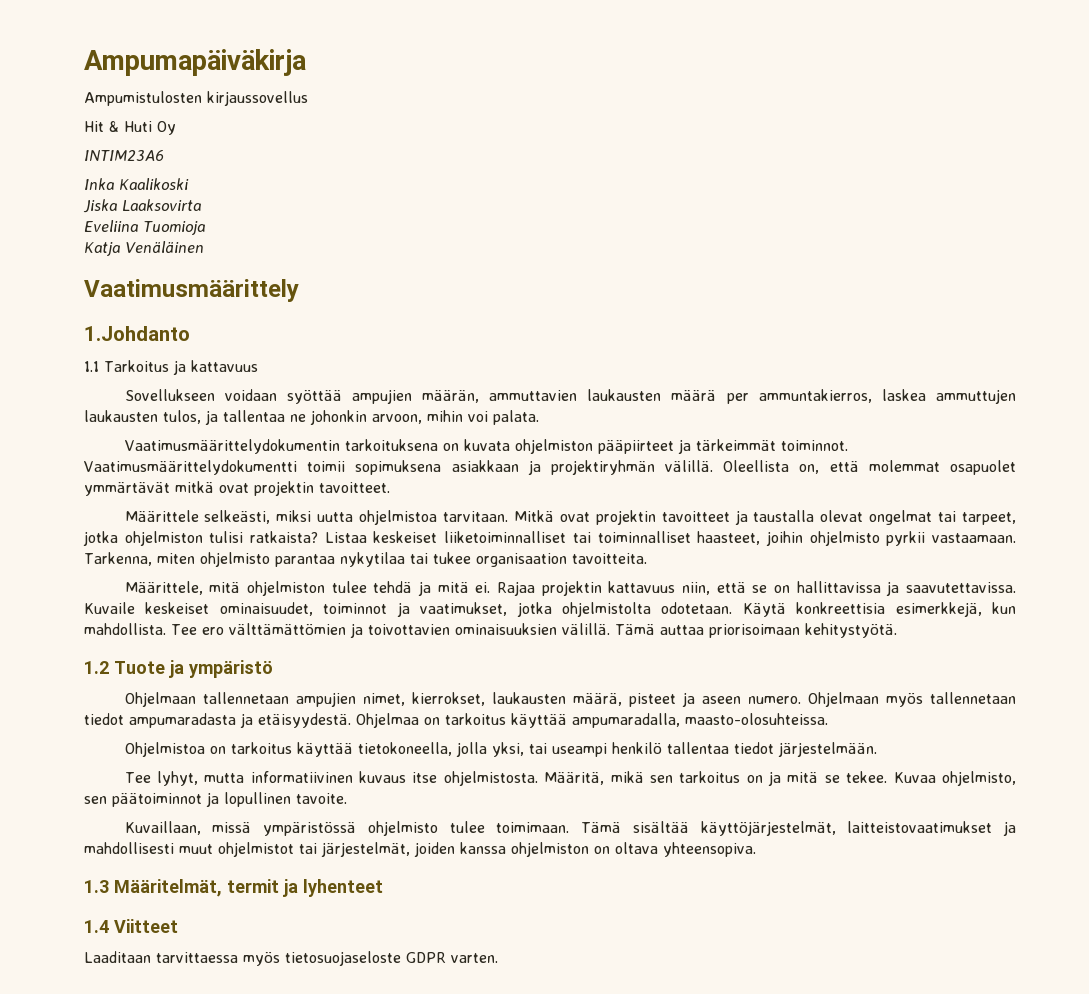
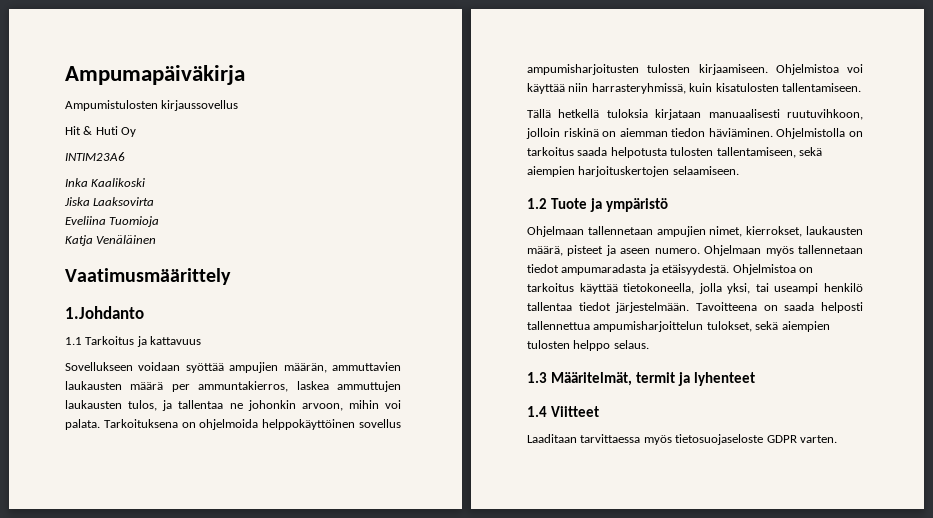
[124,439,848,454] [84,460,1016,475] [84,481,390,496] [124,510,1016,525] [83,531,1017,546] [84,552,647,567] [124,581,1016,596] [84,602,1016,617] [84,623,897,638] // Vaatimusmäärittelydokumentin tarkoituksena on kuvata ohjelmiston pääpiirteet ja tärkeimmät toiminnot. Vaatimusmäärittelydokumentti toimii sopimuksena asiakkaan ja projektiryhmän välillä. Oleellista on, että molemmat osapuolet ymmärtävät mitkä ovat projektin tavoitteet. // Määrittele selkeästi, miksi uutta ohjelmistoa tarvitaan. Mitkä ovat projektin tavoitteet ja taustalla olevat ongelmat tai tarpeet, jotka ohjelmiston tulisi ratkaista? Listaa keskeiset liiketoiminnalliset tai toiminnalliset haasteet, joihin ohjelmisto pyrkii vastaamaan. Tarkenna, miten ohjelmisto parantaa nykytilaa tai tukee organisaation tavoitteita. // Määrittele, mitä ohjelmiston tulee tehdä ja mitä ei. Rajaa projektin kattavuus niin, että se on hallittavissa ja saavutettavissa. Kuvaile keskeiset ominaisuudet, toiminnot ja vaatimukset, jotka ohjelmistolta odotetaan. Käytä konkreettisia esimerkkejä, kun mahdollista. Tee ero välttämättömien ja toivottavien ominaisuuksien välillä. Tämä auttaa priorisoimaan kehitystyötä. -> [103,419,402,430] [527,64,863,75] [527,83,861,94] [527,109,863,120] [526,128,863,139] [527,147,822,158] [527,166,739,177] Tarkoituksena on ohjelmoida helppokäyttöinen sovellus ampumisharjoitusten tulosten kirjaamiseen. Ohjelmistoa voi käyttää niin harrasteryhmissä, kuin kisatulosten tallentamiseen. // Tällä hetkellä tuloksia kirjataan manuaalisesti ruutuvihkoon, jolloin riskinä on aiemman tiedon häviäminen. Ohjelmistolla on tarkoitus saada helpotusta tulosten tallentamiseen, sekä aiempien harjoituskertojen selaamiseen.
[356,713,828,728] Ohjelmaa on tarkoitus käyttää ampumaradalla, maasto-olosuhteissa. // -> (730, 269) none
[124,771,1017,786] [84,792,347,807] [124,821,1016,836] [84,842,756,857] // Tee lyhyt, mutta informatiivinen kuvaus itse ohjelmistosta. Määritä, mikä sen tarkoitus on ja mitä se tekee. Kuvaa ohjelmisto, sen päätoiminnot ja lopullinen tavoite. // Kuvaillaan, missä ympäristössä ohjelmisto tulee toimimaan. Tämä sisältää käyttöjärjestelmät, laitteistovaatimukset ja mahdollisesti muut ohjelmistot tai järjestelmät, joiden kanssa ohjelmiston on oltava yhteensopiva. -> [696,302,863,313] [527,321,830,332] [527,340,649,351] Tavoitteena on saada helposti tallennettua ampumisharjoittelun tulokset, sekä aiempien tulosten helppo selaus.

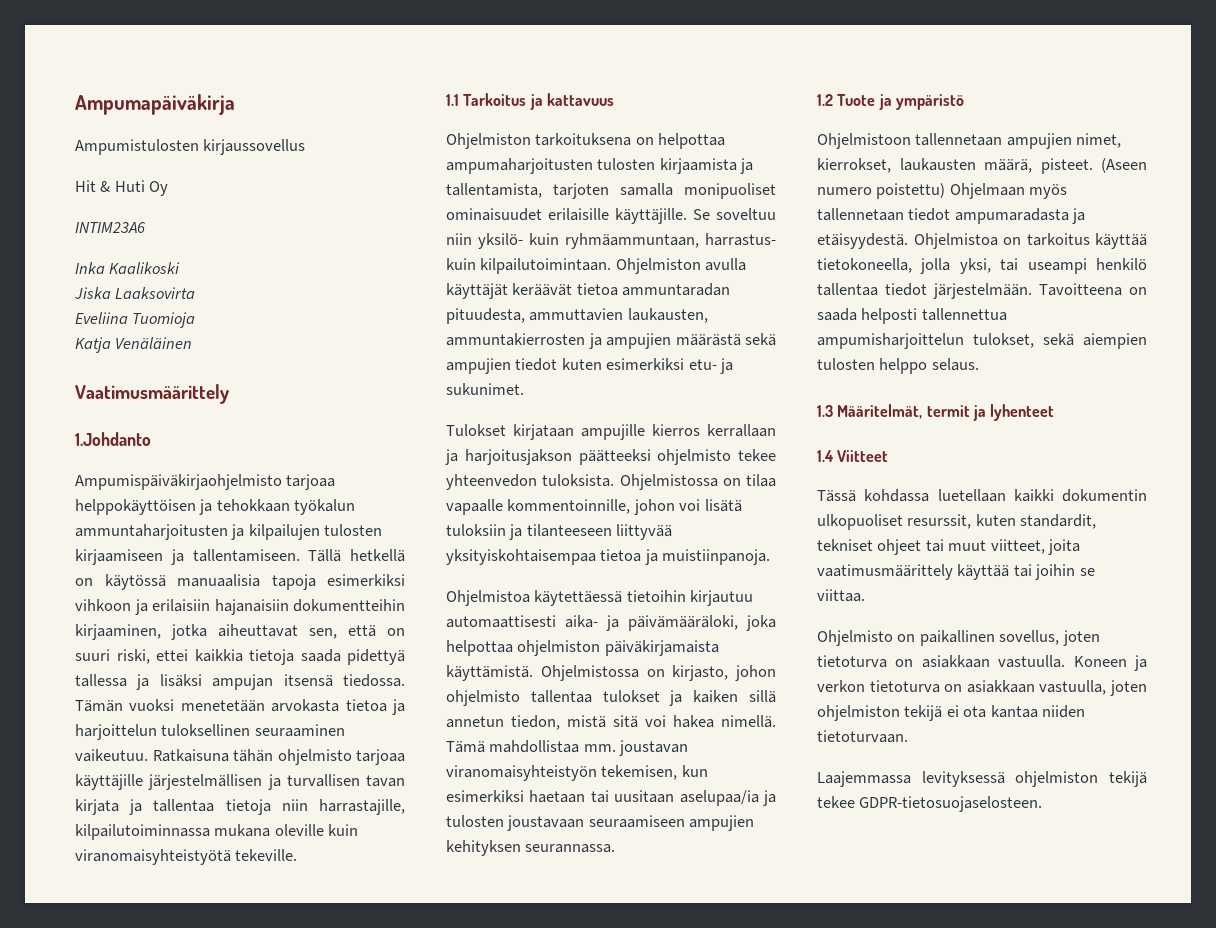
[65,336,202,347] [65,362,401,373] [65,381,401,392] [65,400,401,411] [65,419,402,430] [527,64,863,75] [527,83,861,94] [527,109,863,120] [526,128,863,139] [527,147,822,158] [527,166,739,177] 1.1 Tarkoitus ja kattavuus // Sovellukseen voidaan syöttää ampujien määrän, ammuttavien laukausten määrä per ammuntakierros, laskea ammuttujen laukausten tulos, ja tallentaa ne johonkin arvoon, mihin voi palata. Tarkoituksena on ohjelmoida helppokäyttöinen sovellus ampumisharjoitusten tulosten kirjaamiseen. Ohjelmistoa voi käyttää niin harrasteryhmissä, kuin kisatulosten tallentamiseen. // Tällä hetkellä tuloksia kirjataan manuaalisesti ruutuvihkoon, jolloin riskinä on aiemman tiedon häviäminen. Ohjelmistolla on tarkoitus saada helpotusta tulosten tallentamiseen, sekä aiempien harjoituskertojen selaamiseen. -> [75,474,336,490] [75,499,356,515] [75,524,383,540] [75,549,405,565] [75,574,405,590] [75,599,405,615] [75,624,405,640] [75,649,405,665] [75,674,405,690] [75,699,405,715] [75,724,345,740] [75,749,405,765] [75,774,405,790] [75,799,406,815] [75,824,359,840] [75,849,298,865] [446,93,614,110] [446,133,726,149] [446,158,754,174] [446,183,776,199] [446,208,776,224] [446,233,776,249] [446,258,747,274] [446,283,731,299] [446,308,708,324] [446,333,776,349] [446,358,734,374] [446,383,524,395] [446,424,776,440] [445,449,776,465] [446,474,776,490] [446,499,742,515] [446,524,673,540] [446,549,771,565] [446,590,754,606] [446,615,776,631] [446,640,719,656] [446,665,776,681] [446,690,776,706] [446,715,776,730] [446,740,689,756] [446,765,708,781] [446,790,776,806] [446,815,755,831] [446,840,616,856] Ampumispäiväkirjaohjelmisto tarjoaa helppokäyttöisen ja tehokkaan työkalun ammuntaharjoitusten ja kilpailujen tulosten kirjaamiseen ja tallentamiseen. Tällä hetkellä on käytössä manuaalisia tapoja esimerkiksi vihkoon ja erilaisiin hajanaisiin dokumentteihin kirjaaminen, jotka aiheuttavat sen, että on suuri riski, ettei kaikkia tietoja saada pidettyä tallessa ja lisäksi ampujan itsensä tiedossa. Tämän vuoksi menetetään arvokasta tietoa ja harjoittelun tuloksellinen seuraaminen vaikeutuu. Ratkaisuna tähän ohjelmisto tarjoaa käyttäjille järjestelmällisen ja turvallisen tavan kirjata ja tallentaa tietoja niin harrastajille, kilpailutoiminnassa mukana oleville kuin viranomaisyhteistyötä tekeville. // 1.1 Tarkoitus ja kattavuus // Ohjelmiston tarkoituksena on helpottaa ampumaharjoitusten tulosten kirjaamista ja tallentamista, tarjoten samalla monipuoliset ominaisuudet erilaisille käyttäjille. Se soveltuu niin yksilö- kuin ryhmäammuntaan, harrastus- kuin kilpailutoimintaan. Ohjelmiston avulla käyttäjät keräävät tietoa ammuntaradan pituudesta, ammuttavien laukausten, ammuntakierrosten ja ampujien määrästä sekä ampujien tiedot kuten esimerkiksi etu- ja sukunimet. // Tulokset kirjataan ampujille kierros kerrallaan ja harjoitusjakson päätteeksi ohjelmisto tekee yhteenvedon tuloksista. Ohjelmistossa on tilaa vapaalle kommentoinnille, johon voi lisätä tuloksiin ja tilanteeseen liittyvää yksityiskohtaisempaa tietoa ja muistiinpanoja. // Ohjelmistoa käytettäessä tietoihin kirjautuu automaattisesti aika- ja päivämääräloki, joka helpottaa ohjelmiston päiväkirjamaista käyttämistä. Ohjelmistossa on kirjasto, johon ohjelmisto tallentaa tulokset ja kaiken sillä annetun tiedon, mistä sitä voi hakea nimellä. Tämä mahdollistaa mm. joustavan viranomaisyhteistyön tekemisen, kun esimerkiksi haetaan tai uusitaan aselupaa/ia ja tulosten joustavaan seuraamiseen ampujien kehityksen seurannassa.
[527,226,584,237] Ohjelmaan -> [817,133,911,149] Ohjelmistoon
[567,245,700,256] pisteet ja aseen numero. -> [1040,158,1147,174] [817,183,946,199] pisteet. (Aseen numero poistettu)
[527,434,837,445] Laaditaan tarvittaessa myös tietosuojaseloste GDPR varten. -> [817,489,1147,502] [817,514,1097,530] [817,539,1081,555] [817,564,1095,580] [817,589,865,602] [817,630,1100,646] [817,655,1147,671] [817,680,1147,696] [817,705,1086,721] [817,730,908,743] [817,771,1147,787] [817,796,1043,812] Tässä kohdassa luetellaan kaikki dokumentin ulkopuoliset resurssit, kuten standardit, tekniset ohjeet tai muut viitteet, joita vaatimusmäärittely käyttää tai joihin se viittaa. // Ohjelmisto on paikallinen sovellus, joten tietoturva on asiakkaan vastuulla. Koneen ja verkon tietoturva on asiakkaan vastuulla, joten ohjelmiston tekijä ei ota kantaa niiden tietoturvaan. // Laajemmassa levityksessä ohjelmiston tekijä tekee GDPR-tietosuojaselosteen.

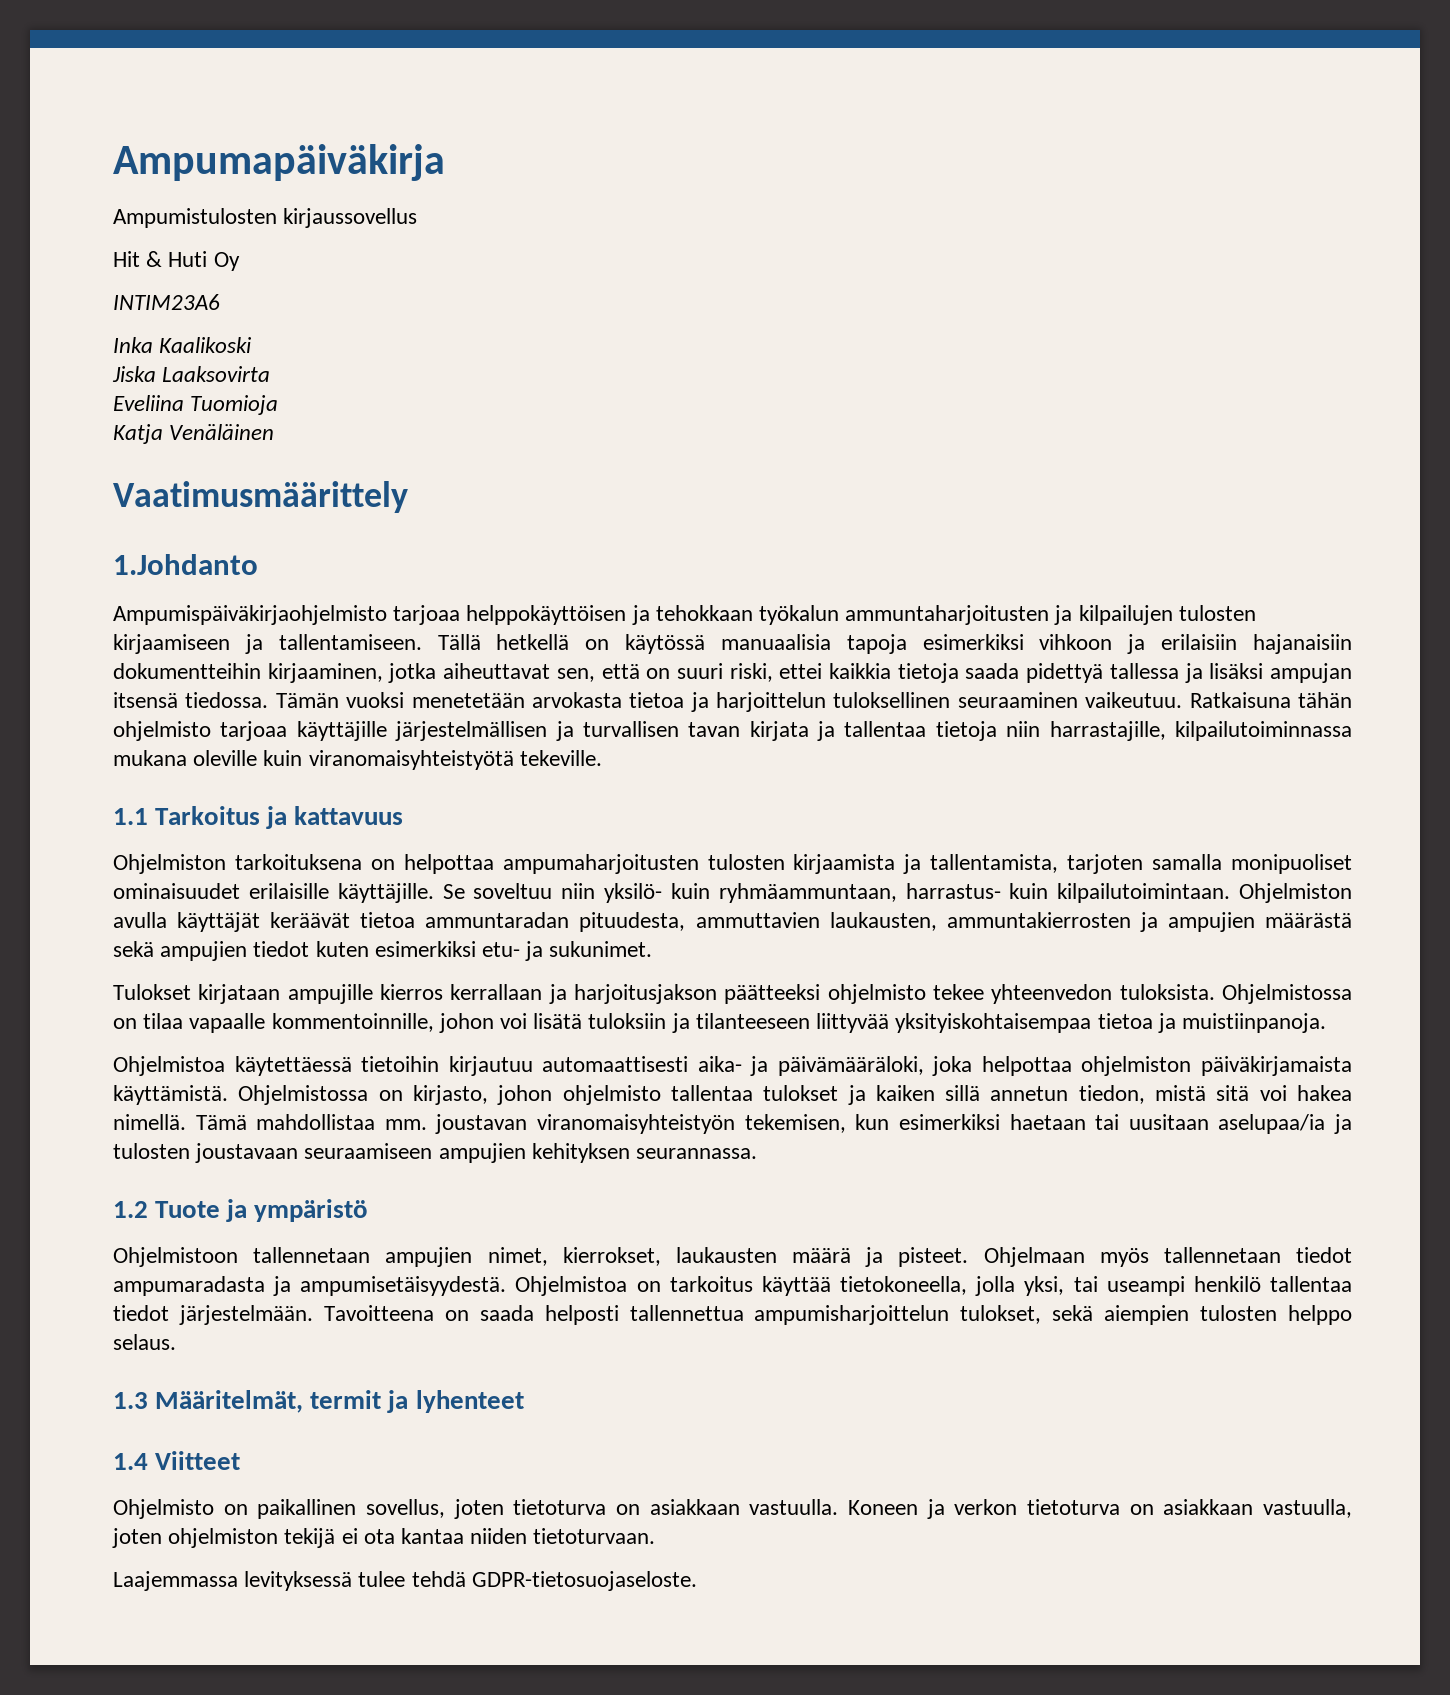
[984,158,1147,174] [817,183,946,199] määrä, pisteet. (Aseen numero poistettu) -> [792,1247,969,1267] määrä ja pisteet.
[817,233,908,249] etäisyydestä. -> [300,1276,507,1296] ampumisetäisyydestä.
[817,489,1147,502] [817,514,1097,530] [817,539,1081,555] [817,564,1095,580] [817,589,865,602] // Tässä kohdassa luetellaan kaikki dokumentin ulkopuoliset resurssit, kuten standardit, tekniset ohjeet tai muut viitteet, joita vaatimusmäärittely käyttää tai joihin se viittaa. -> (241, 1460) none
[1015,771,1147,787] [817,796,1043,812] ohjelmiston tekijä tekee GDPR-tietosuojaselosteen. -> [358,1571,697,1591] tulee tehdä GDPR-tietosuojaseloste.

